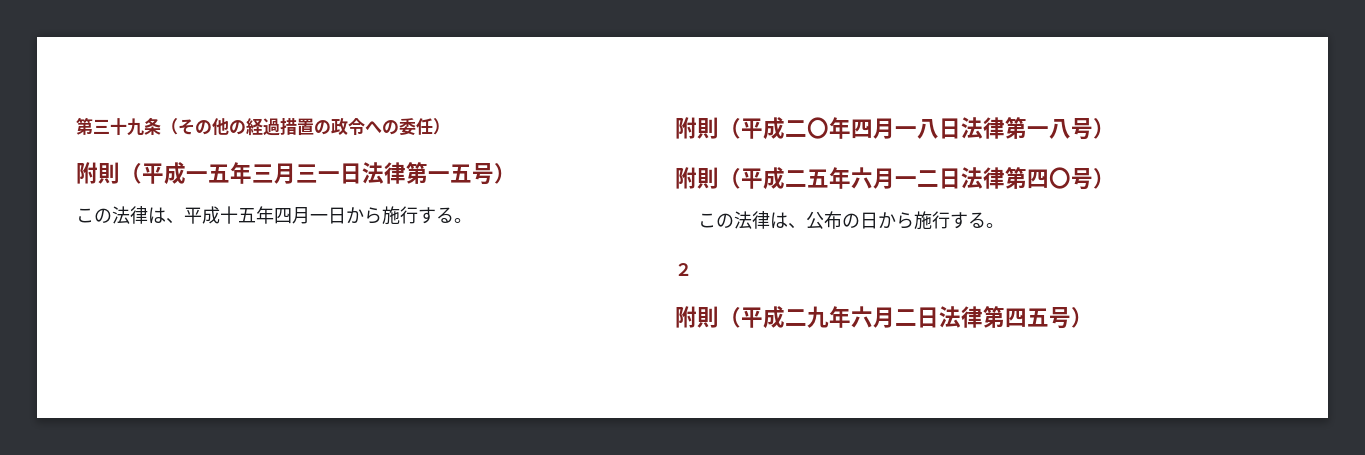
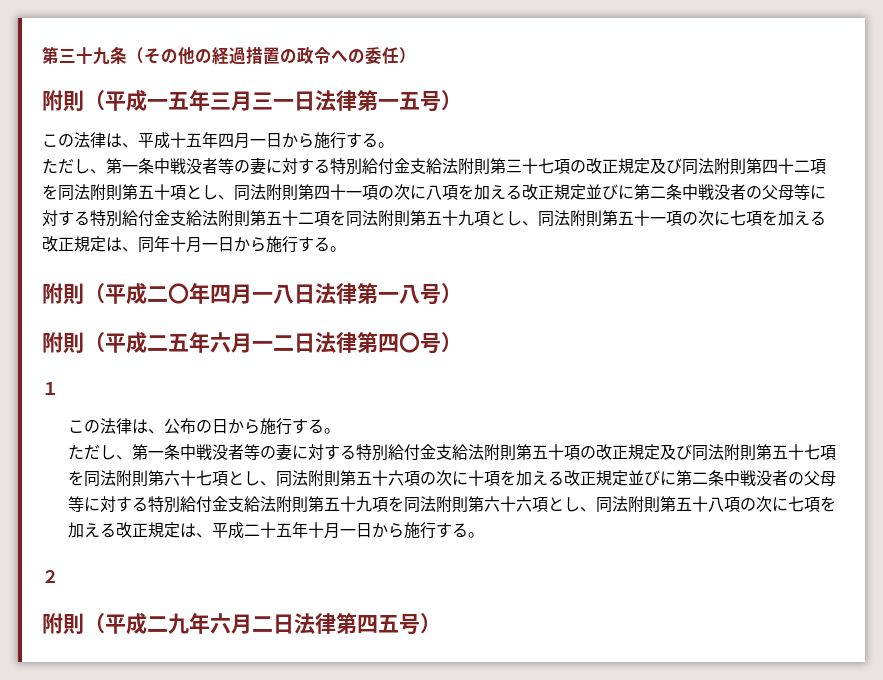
(472, 220) none -> [42,158,826,175] [42,184,826,201] [42,210,826,227] [42,236,346,253] // ただし、第一条中戦没者等の妻に対する特別給付金支給法附則第三十七項の改正規定及び同法附則第四十二項を同法附則第五十項とし、同法附則第四十一項の次に八項を加える改正規定並びに第二条中戦没者の父母等に対する特別給付金支給法附則第五十二項を同法附則第五十九項とし、同法附則第五十一項の次に七項を加える改正規定は、同年十月一日から施行する。
(1115, 178) none -> [42,382,59,395] // １
(1005, 225) none -> [68,444,837,461] [68,470,837,487] [68,496,837,513] [68,522,485,539] // ただし、第一条中戦没者等の妻に対する特別給付金支給法附則第五十項の改正規定及び同法附則第五十七項を同法附則第六十七項とし、同法附則第五十六項の次に十項を加える改正規定並びに第二条中戦没者の父母等に対する特別給付金支給法附則第五十九項を同法附則第六十六項とし、同法附則第五十八項の次に七項を加える改正規定は、平成二十五年十月一日から施行する。

